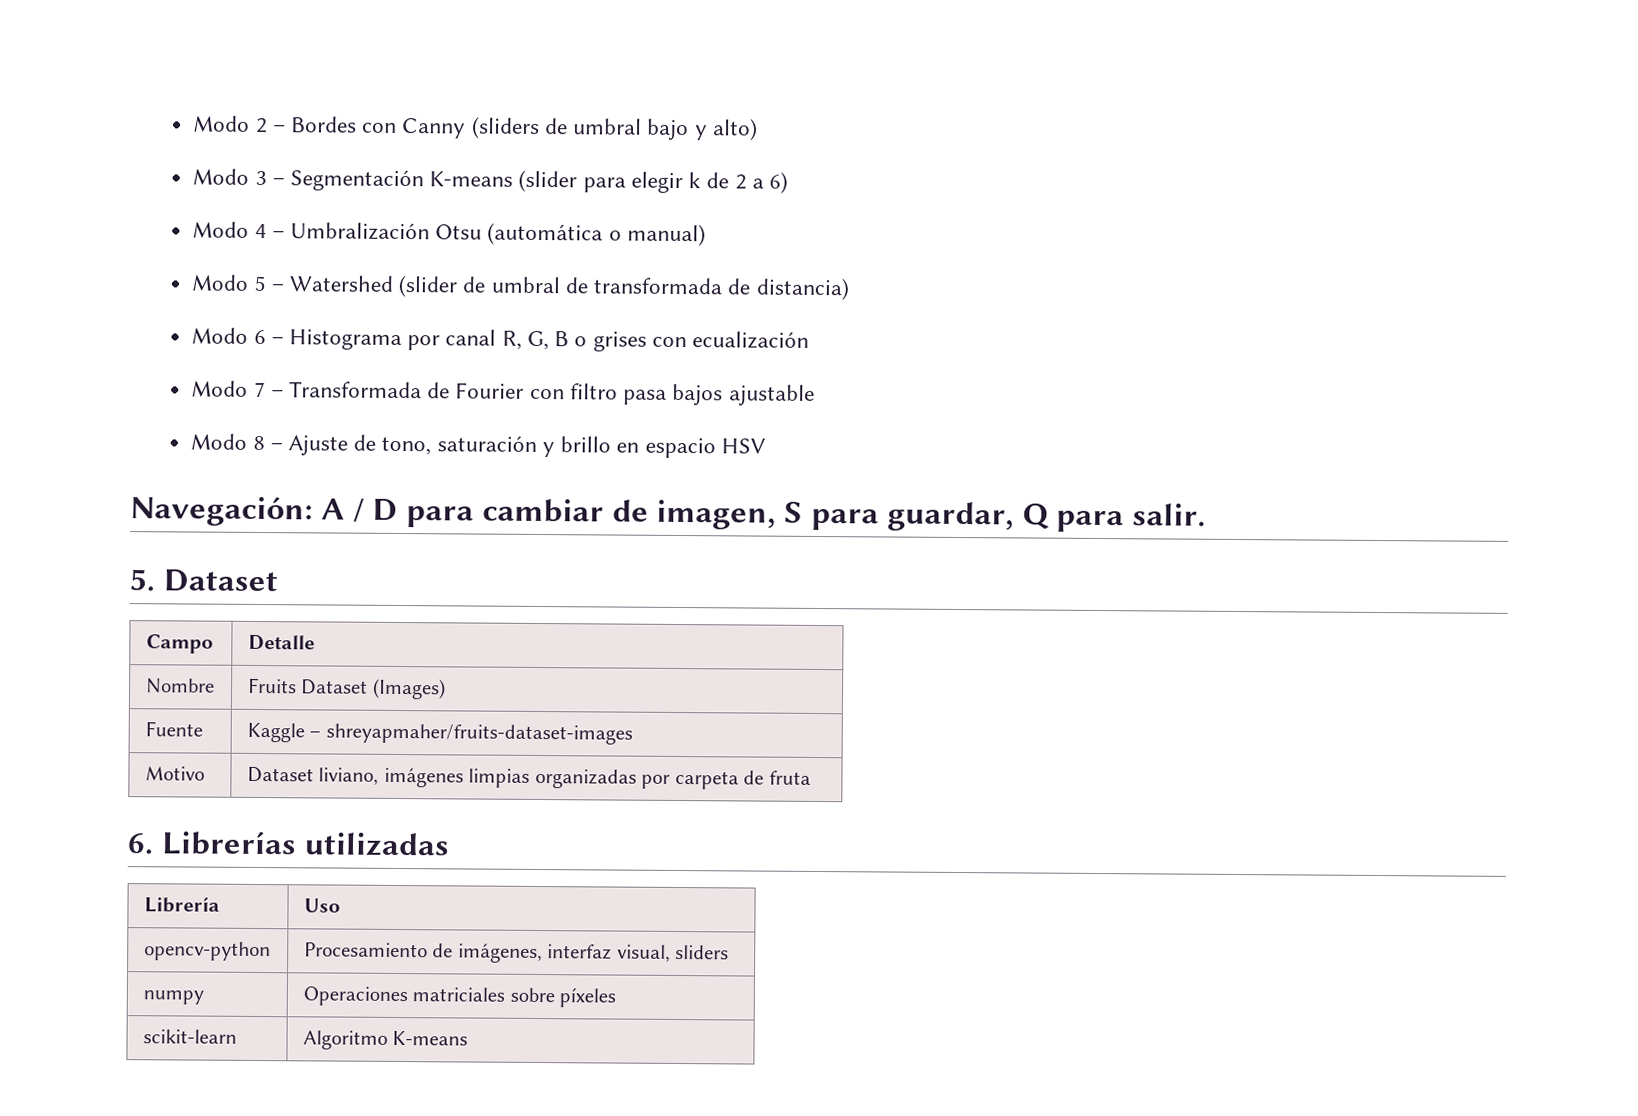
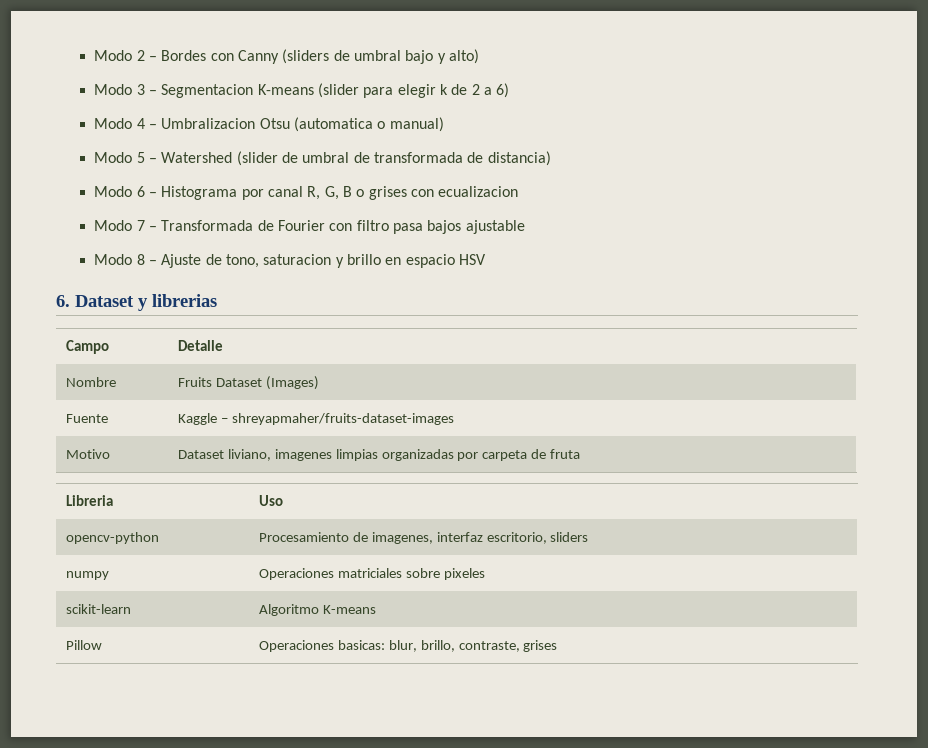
[290,169,425,192] Segmentación -> [161,84,254,98] Segmentacion
[290,222,604,246] Umbralización Otsu (automática -> [161,117,373,132] Umbralizacion Otsu (automatica
[691,331,809,349] ecualización -> [438,186,519,197] ecualizacion
[436,435,537,452] saturación -> [263,254,332,265] saturacion
[130,496,1207,533] [129,569,278,593] Navegación: A / D para cambiar de imagen, S para guardar, Q para salir. // 5. Dataset -> [56,294,217,311] 6. Dataset y librerias
[383,767,464,788] imágenes -> [274,449,332,461] imagenes
[127,831,450,857] [143,896,220,913] // 6. Librerías utilizadas // Librería -> [65,495,113,506] // Libreria
[457,943,671,964] imágenes, interfaz visual, -> [371,532,547,544] imagenes, interfaz escritorio,
[559,988,617,1008] píxeles -> [443,568,485,580] pixeles
(469, 1038) none -> [65,640,102,650] [258,640,558,652] // Pillow | Operaciones basicas: blur, brillo, contraste, grises

